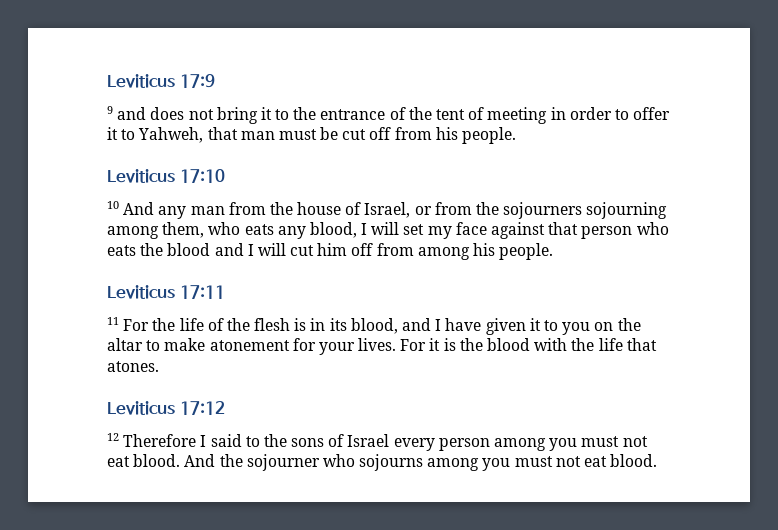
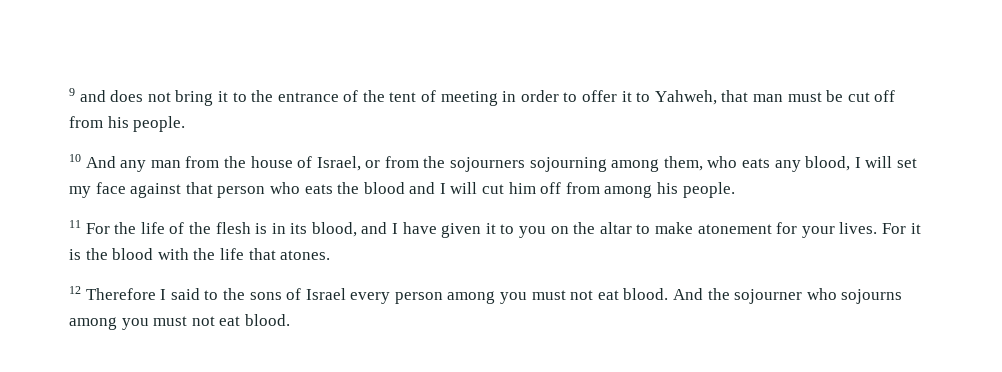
[107,74,215,88] Leviticus 17:9 // -> (69, 92) none
[107,169,225,183] // Leviticus 17:10 -> (186, 124) none
[107,285,225,299] // Leviticus 17:11 -> (735, 190) none
[107,401,225,415] // Leviticus 17:12 -> (331, 255) none

